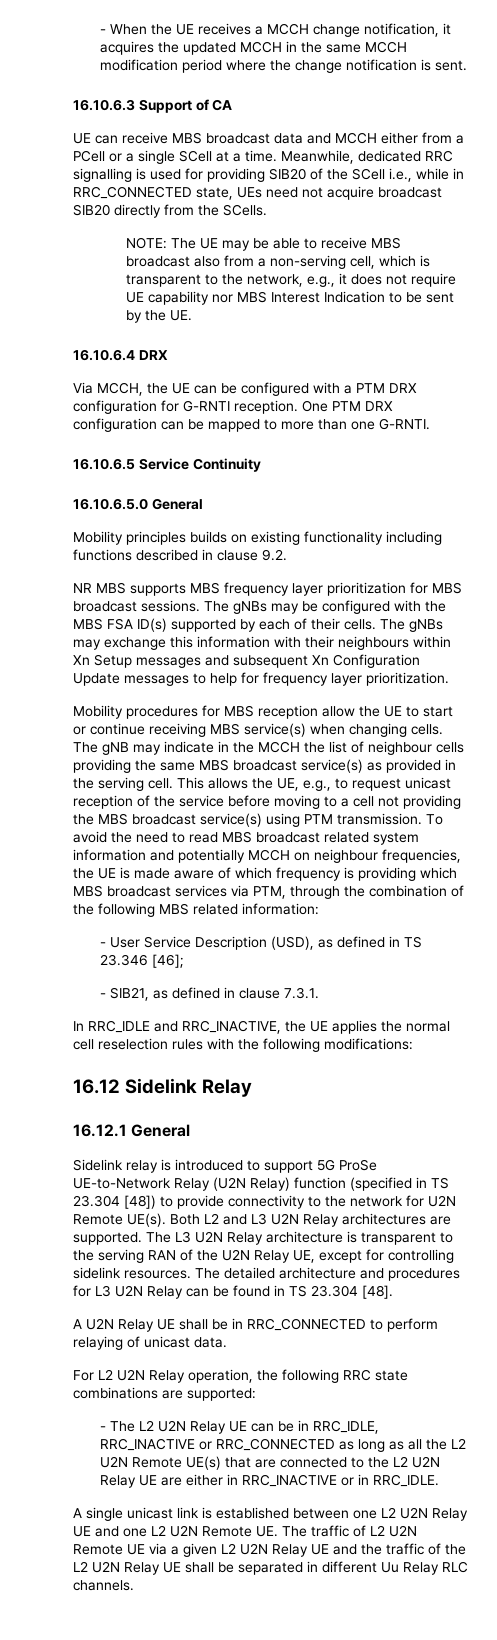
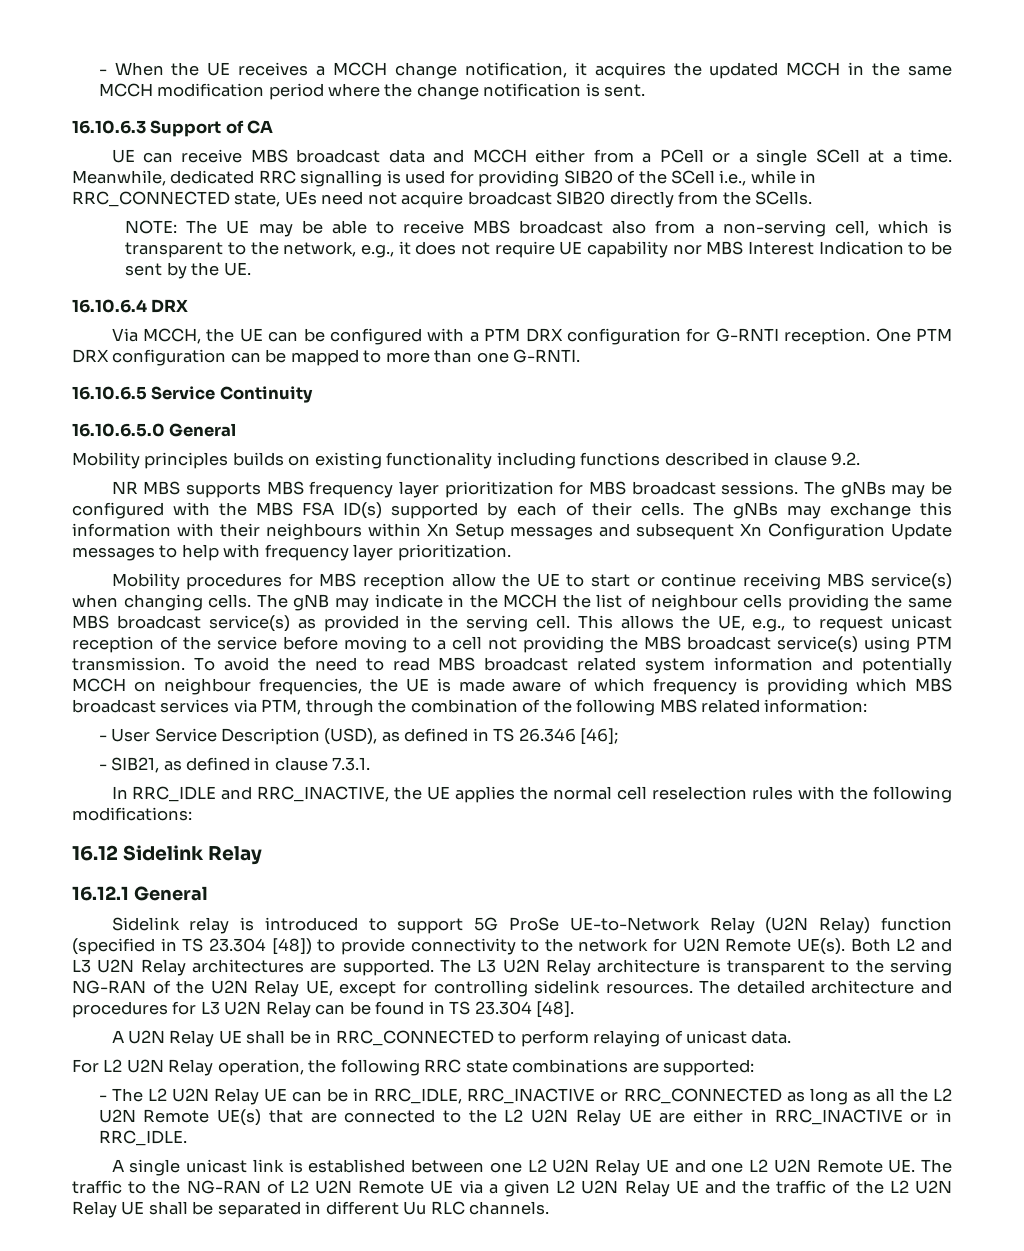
[241,672,259,684] for -> [223,544,261,558] with
[99,954,148,966] 23.346 -> [518,728,576,742] 26.346
[148,1250,176,1260] RAN -> [72,980,146,994] NG-RAN
(349, 1531) none -> [128,1180,261,1194] to the NG-RAN
[403,1562,439,1575] Relay -> (427, 1208) none

